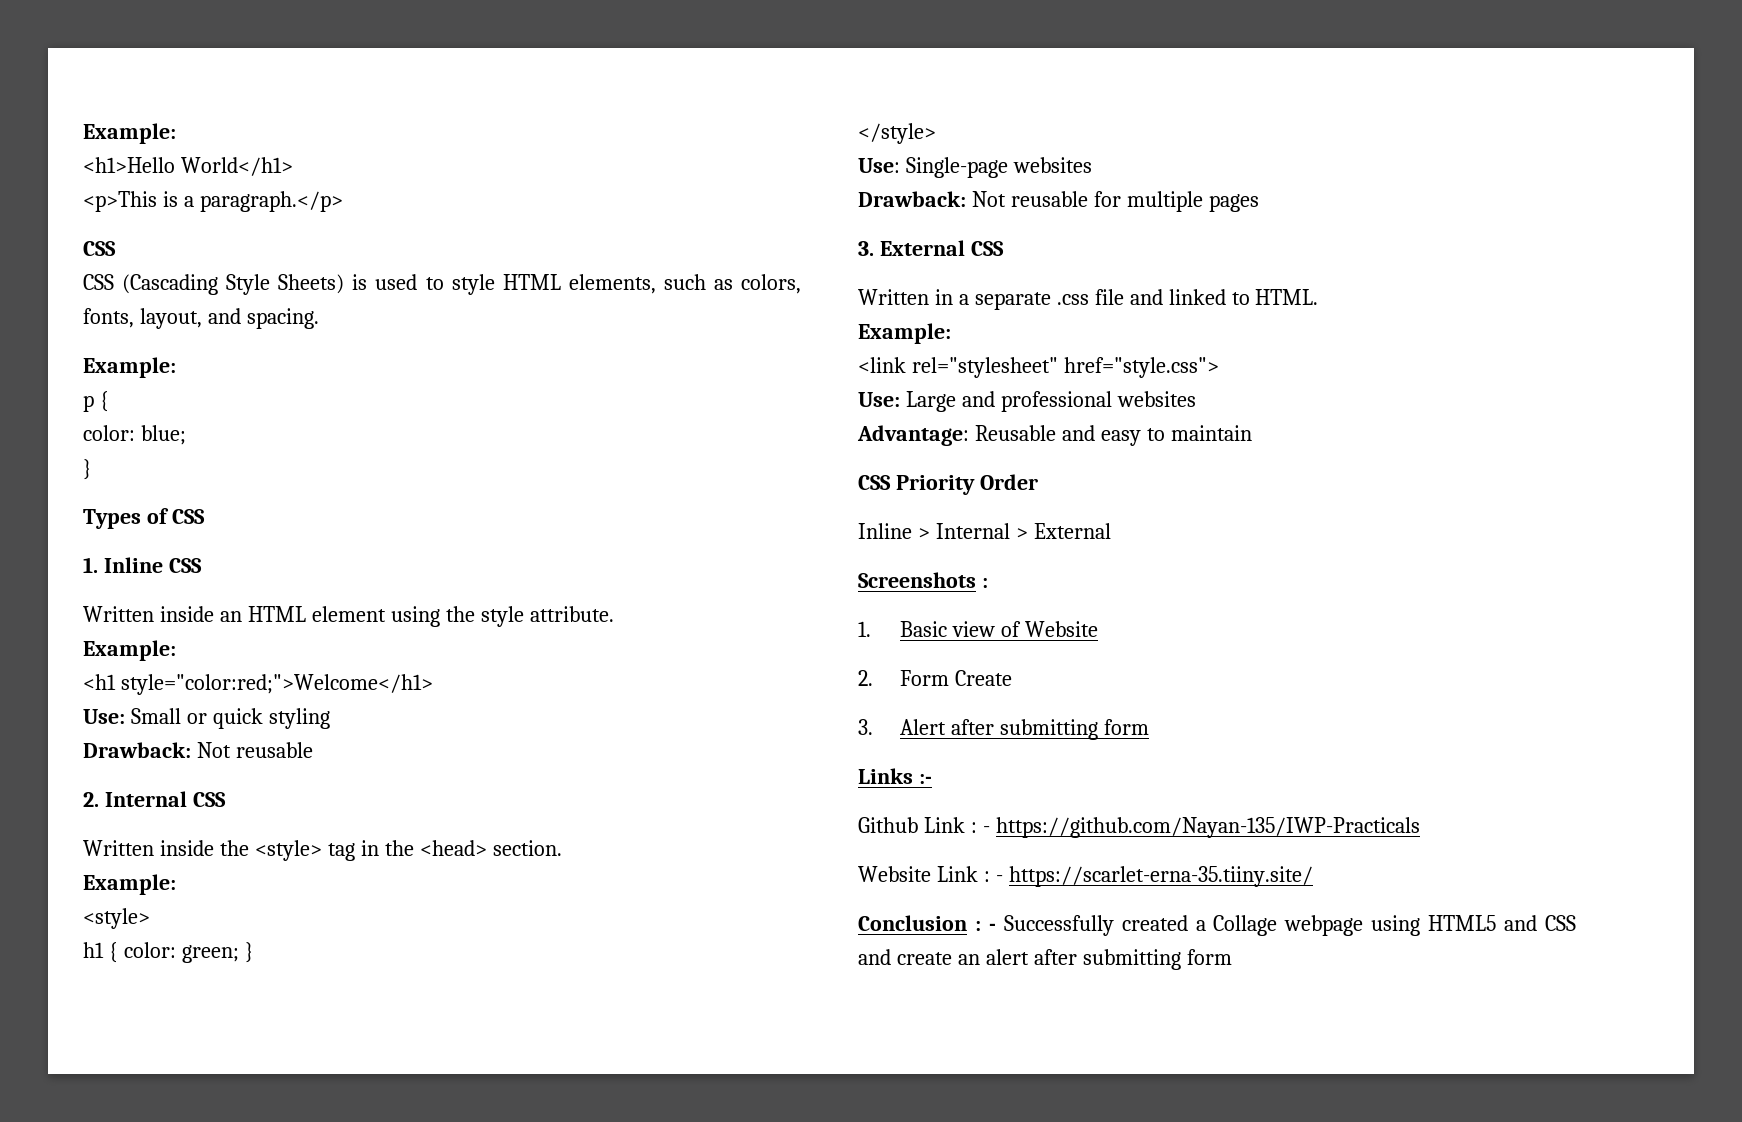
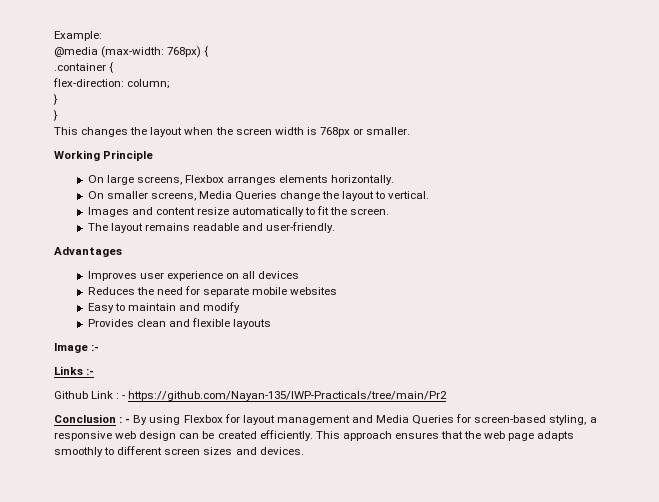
[83,123,176,144] [83,157,293,176] [83,191,343,212] [83,241,116,256] [83,274,801,295] [83,308,319,329] [83,357,176,378] [83,391,109,412] [83,425,186,445] [83,459,92,480] [83,508,205,529] [83,557,202,573] [83,606,614,627] [83,640,176,661] [83,674,433,695] [83,708,330,729] [83,742,313,758] [83,791,226,807] [83,840,562,861] [83,874,176,895] [83,908,150,929] [83,942,254,963] [858,123,936,144] [858,157,1092,178] [858,191,1259,212] [858,240,1004,256] [858,289,1319,310] [858,323,951,344] [858,357,1219,378] [858,391,1196,412] [857,425,1252,446] [858,474,1038,495] [858,523,1111,539] [858,572,988,588] [858,621,1099,637] [858,670,1013,686] [858,719,1150,740] Example: // <h1>Hello World</h1> // <p>This is a paragraph.</p> // CSS // CSS (Cascading Style Sheets) is used to style HTML elements, such as colors, fonts, layout, and spacing. // Example: // p { // color: blue; // } // Types of CSS // 1. Inline CSS // Written inside an HTML element using the style attribute. // Example: // <h1 style="color:red;">Welcome</h1> // Use: Small or quick styling // Drawback: Not reusable // 2. Internal CSS // Written inside the <style> tag in the <head> section. // Example: // <style> // h1 { color: green; } // </style> // Use: Single-page websites // Drawback: Not reusable for multiple pages // 3. External CSS // Written in a separate .css file and linked to HTML. // Example: // <link rel="stylesheet" href="style.css"> // Use: Large and professional websites // Advantage: Reusable and easy to maintain // CSS Priority Order // Inline > Internal > External // Screenshots : // 1. Basic view of Website // 2. Form Create // 3. Alert after submitting form -> [54,31,102,41] [54,46,210,58] [54,62,115,73] [53,78,171,89] [53,94,58,105] [53,110,58,121] [54,127,411,137] [54,150,154,161] [87,175,395,185] [87,191,430,201] [87,206,390,217] [87,222,336,233] [54,247,122,257] [87,271,300,281] [87,286,338,297] [87,302,240,313] [87,318,271,329] [54,343,100,353] Example: // @media (max-width: 768px) { // .container { // flex-direction: column; // } // } // This changes the layout when the screen width is 768px or smaller. // Working Principle // On large screens, Flexbox arranges elements horizontally. // On smaller screens, Media Queries change the layout to vertical. // Images and content resize automatically to fit the screen. // The layout remains readable and user-friendly. // Advantages // Improves user experience on all devices // Reduces the need for separate mobile websites // Easy to maintain and modify // Provides clean and flexible layouts // Image :-
[995,817,1420,838] [858,866,1313,887] [858,915,1576,936] [858,949,1232,970] https://github.com/Nayan-135/IWP-Practicals // Website Link : - https://scarlet-erna-35.tiiny.site/ // Conclusion : - Successfully created a Collage webpage using HTML5 and CSS and create an alert after submitting form -> [128,391,448,401] [54,414,597,425] [54,430,575,441] [54,446,304,457] https://github.com/Nayan-135/IWP-Practicals/tree/main/Pr2 // Conclusion : - By using Flexbox for layout management and Media Queries for screen-based styling, a responsive web design can be created efficiently. This approach ensures that the web page adapts smoothly to different screen sizes and devices.

